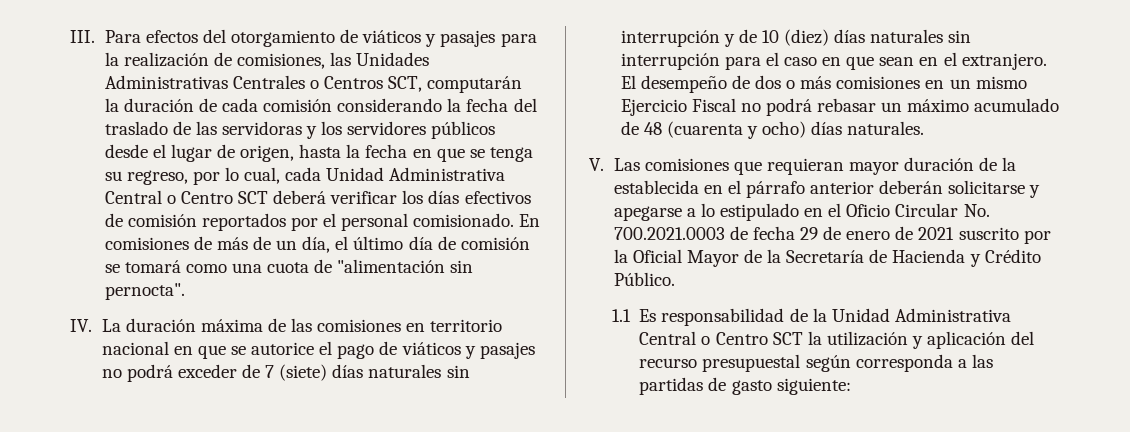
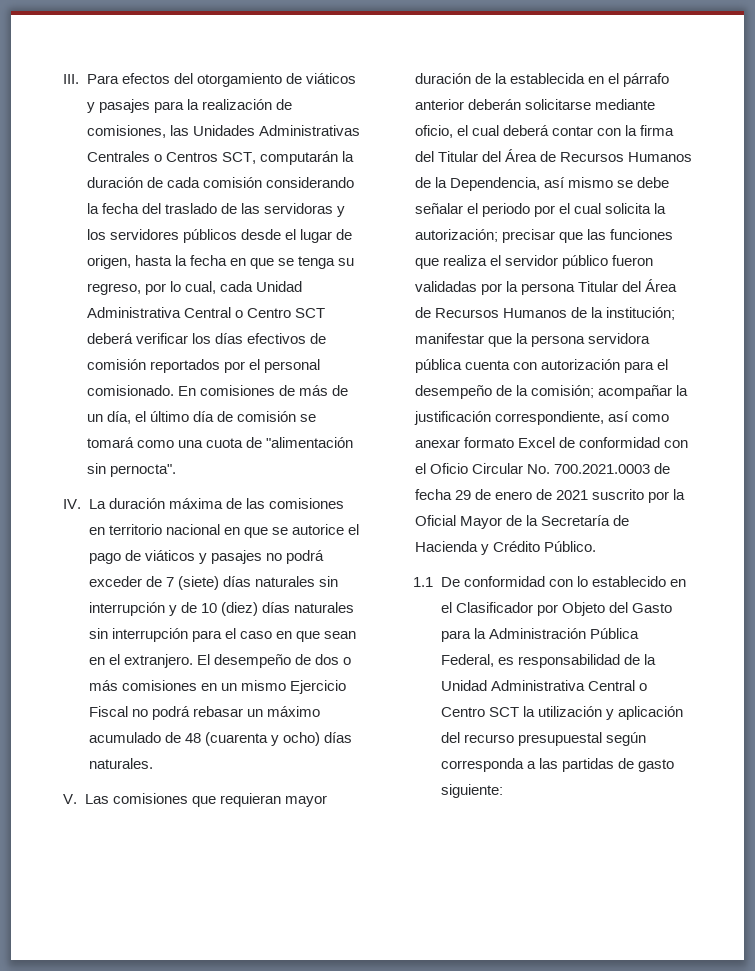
[1029,185,1041,198] [613,203,824,221] y apegarse a lo estipulado en -> [594,99,655,110] [414,125,674,138] [414,149,692,162] [414,177,669,191] [414,203,666,217] [414,229,673,243] [414,255,653,269] [414,279,677,295] [414,307,675,320] [414,333,650,347] [414,359,668,373] [414,385,688,399] [413,411,669,425] [414,437,688,448] mediante oficio, el cual deberá contar con la firma del Titular del Área de Recursos Humanos de la Dependencia, así mismo se debe señalar el periodo por el cual solicita la autorización; precisar que las funciones que realiza el servidor público fueron validadas por la persona Titular del Área de Recursos Humanos de la institución; manifestar que la persona servidora pública cuenta con autorización para el desempeño de la comisión; acompañar la justificación correspondiente, así como anexar formato Excel de conformidad con
[639,309,657,322] Es -> [440,576,686,587] [440,602,672,616] [440,628,639,642] [440,654,514,667] De conformidad con lo establecido en el Clasificador por Objeto del Gasto para la Administración Pública Federal, es

